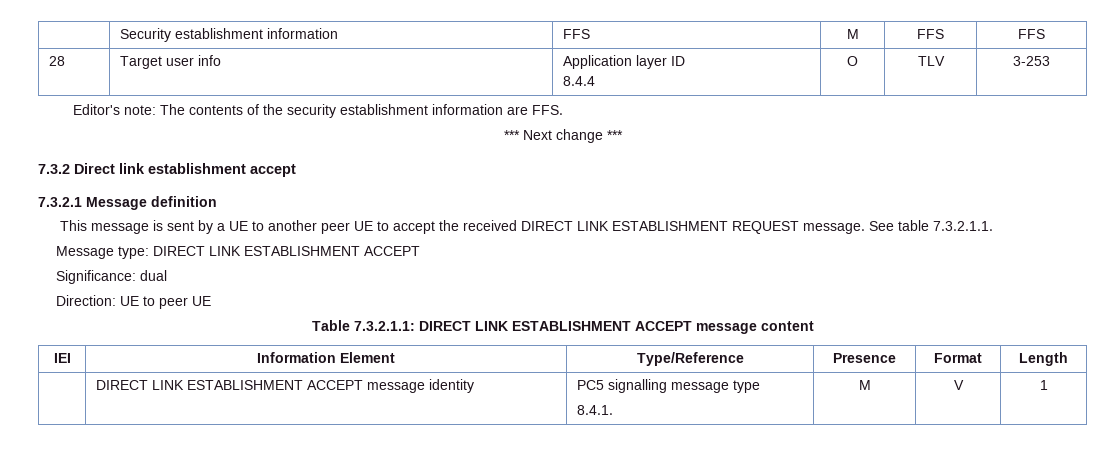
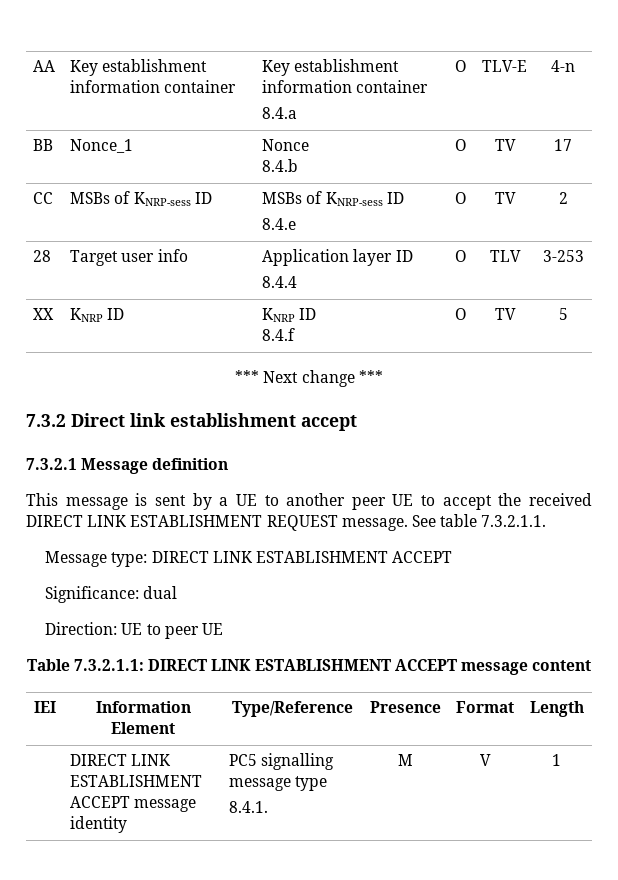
[120,28,339,42] [563,29,591,39] [846,29,859,39] [917,29,944,39] [1018,29,1045,39] | Security establishment information | FFS | M | FFS | FFS -> [33,60,56,72] [70,59,208,76] [70,80,237,93] [262,59,400,76] [262,80,429,93] [262,107,298,119] [454,60,467,72] [482,60,527,72] [551,60,575,72] [33,139,54,151] [70,139,134,153] [262,139,310,151] [262,159,299,172] [454,139,467,151] [494,139,516,151] [554,139,572,151] [33,192,54,204] [70,191,212,206] [262,191,404,206] [262,218,297,230] [454,192,467,204] [494,192,516,204] [558,192,568,204] AA | Key establishment information container | Key establishment information container // 8.4.a | O | TLV-E | 4-n // BB | Nonce_1 | Nonce // 8.4.b | O | TV | 17 // CC | MSBs of KNRP-sess ID | MSBs of KNRP-sess ID // 8.4.e | O | TV | 2
[73,104,564,118] // Editor's note: The contents of the security establishment information are FFS. -> [33,308,55,320] [70,308,125,322] [262,308,317,322] [262,328,296,341] [454,308,467,320] [494,308,516,320] [558,308,568,320] // XX | KNRP ID | KNRP ID // 8.4.f | O | TV | 5

